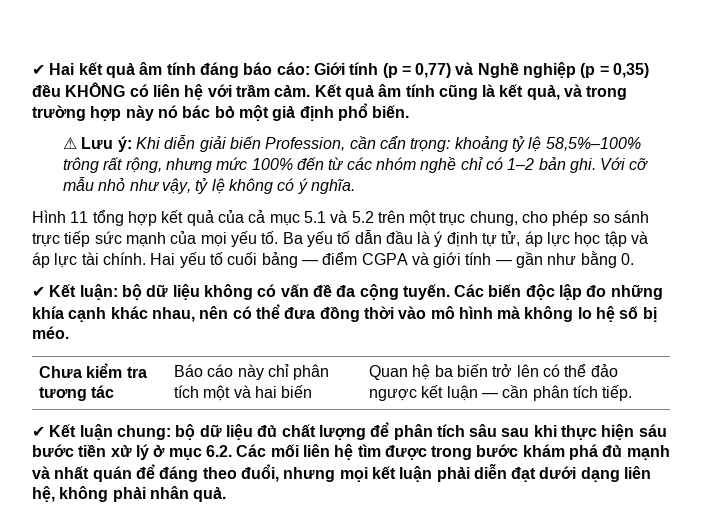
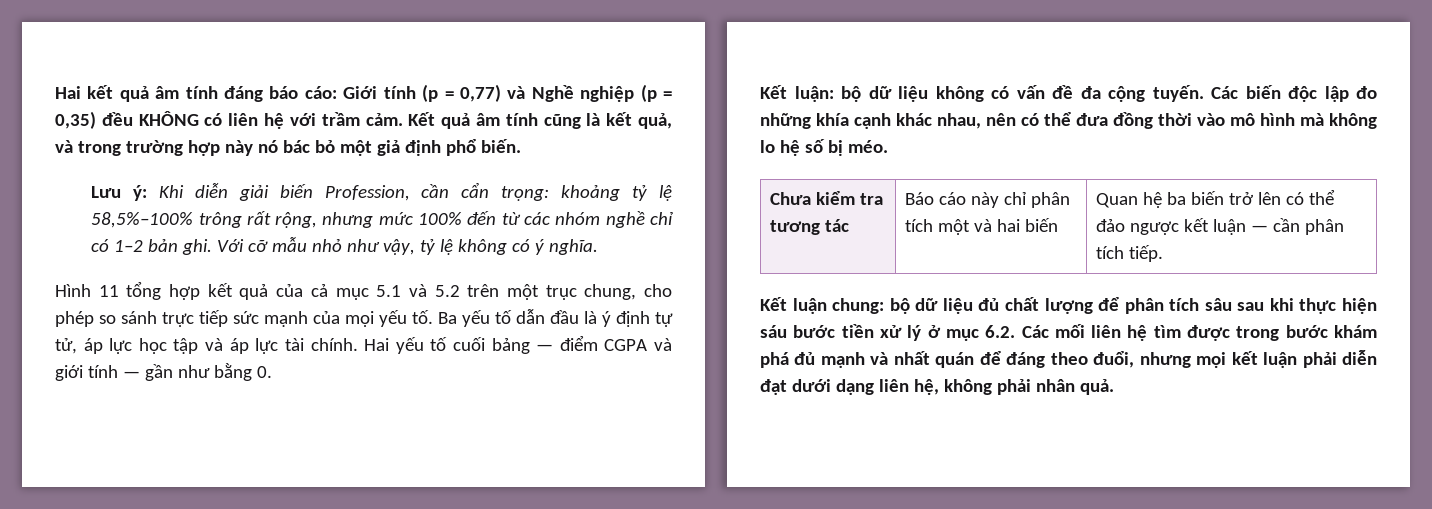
[32,64,45,75] ✔ -> (55, 92) none
[63,137,78,149] ⚠ -> (521, 146) none
[32,286,45,297] ✔ -> (272, 372) none
[32,426,45,437] ✔ -> (1164, 253) none

